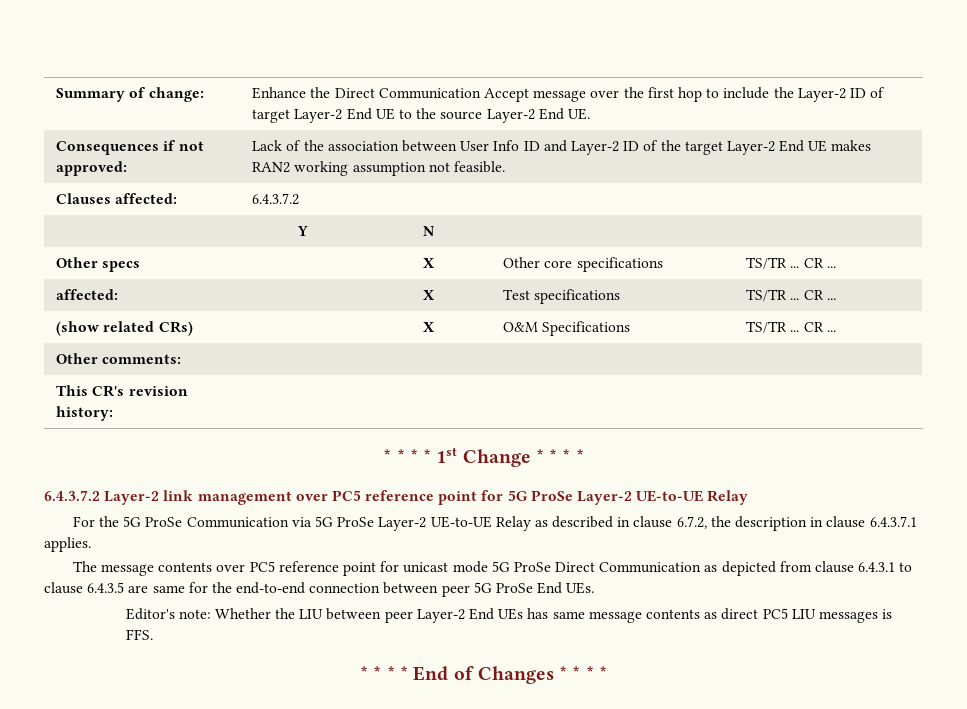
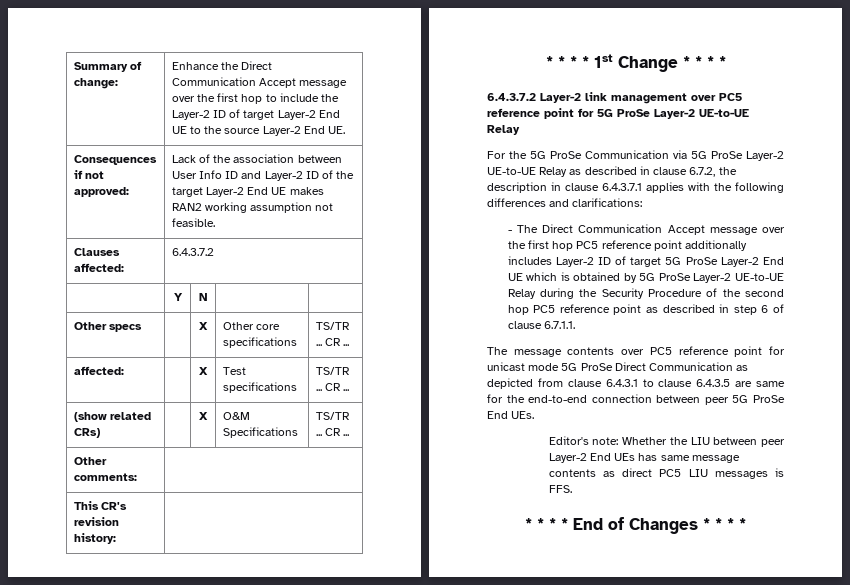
[44,537,91,552] applies. -> [646,182,784,193] [487,198,643,207] [507,224,785,235] [507,240,747,251] [507,256,784,267] [507,272,784,283] [507,288,784,299] [507,304,784,315] [507,321,575,329] applies with the following differences and clarifications: // - The Direct Communication Accept message over the first hop PC5 reference point additionally includes Layer-2 ID of target 5G ProSe Layer-2 End UE which is obtained by 5G ProSe Layer-2 UE-to-UE Relay during the Security Procedure of the second hop PC5 reference point as described in step 6 of clause 6.7.1.1.

